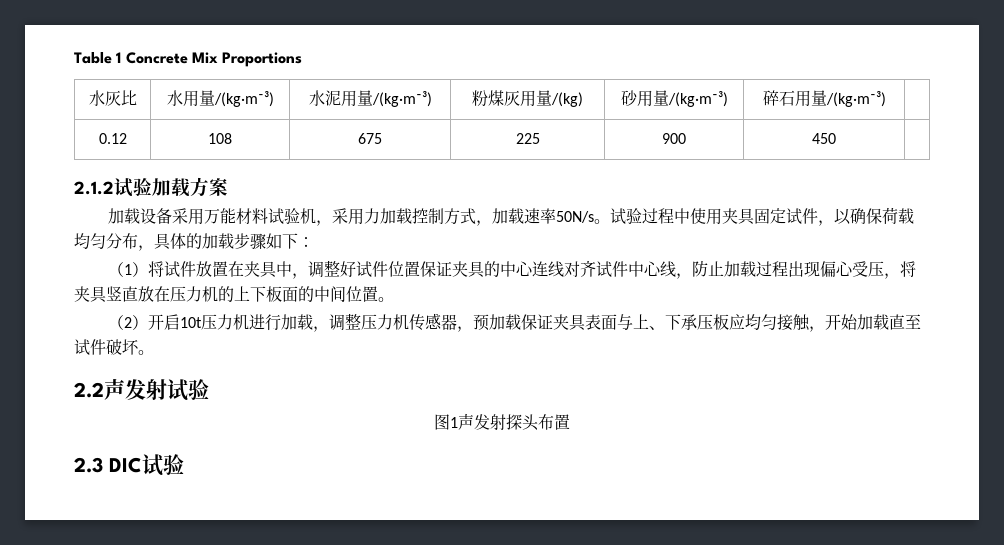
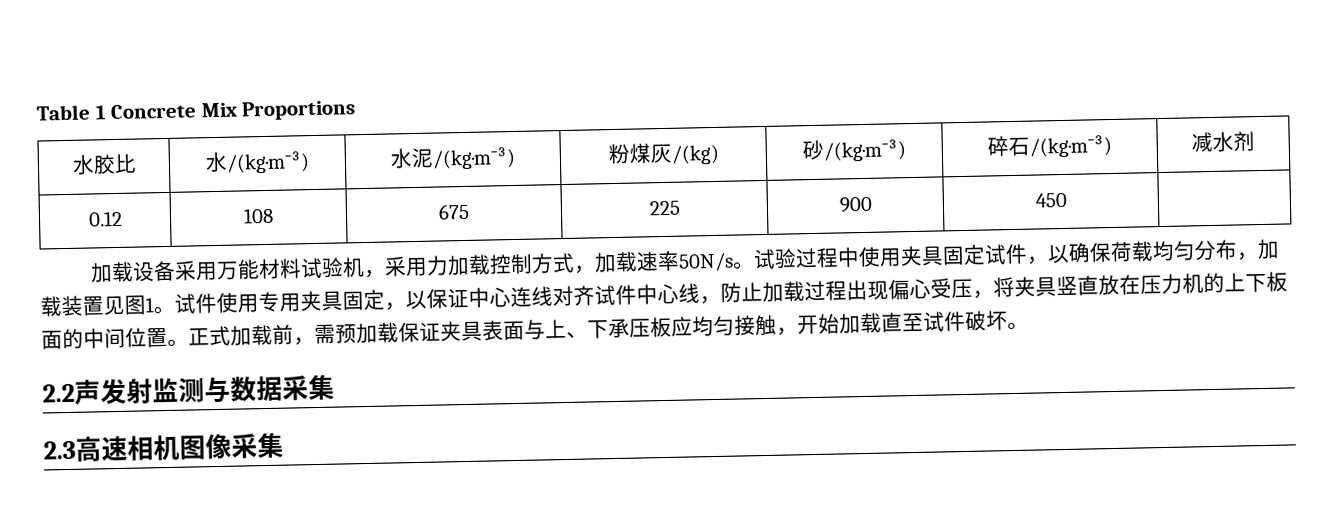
[104,90,121,106] 灰 -> [92,154,116,175] 胶
[182,90,215,107] 用量 -> (229, 162) none
[340,90,373,107] 用量 -> (434, 158) none
[520,90,552,107] 用量 -> (673, 153) none
[636,90,669,107] 用量 -> (825, 150) none
[794,90,886,107] 用量/(kg·m⁻³) | -> [1029,134,1112,158] [1191,131,1255,153] /(kg·m⁻³) | 减水剂
[74,177,228,197] // 2.1.2试验加载方案 -> (1067, 200) none
[154,233,314,250] [108,260,501,279] 具体的加载步骤如下： // （1）将试件放置在夹具中，调整好试件位置保证夹具的 -> [1256,238,1280,260] [40,287,469,317] 加载装置见图1。试件使用专用夹具固定，以保证
[108,313,474,332] // （2）开启10t压力机进行加载，调整压力机传感器， -> [188,324,336,347] 正式加载前，需
[167,379,209,401] [434,413,570,431] [74,454,184,476] 试验 // 图1声发射探头布置 // 2.3 DIC试验 -> [152,374,335,403] [43,432,284,462] 监测与数据采集 // 2.3高速相机图像采集

